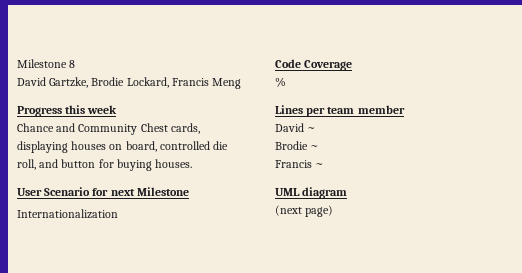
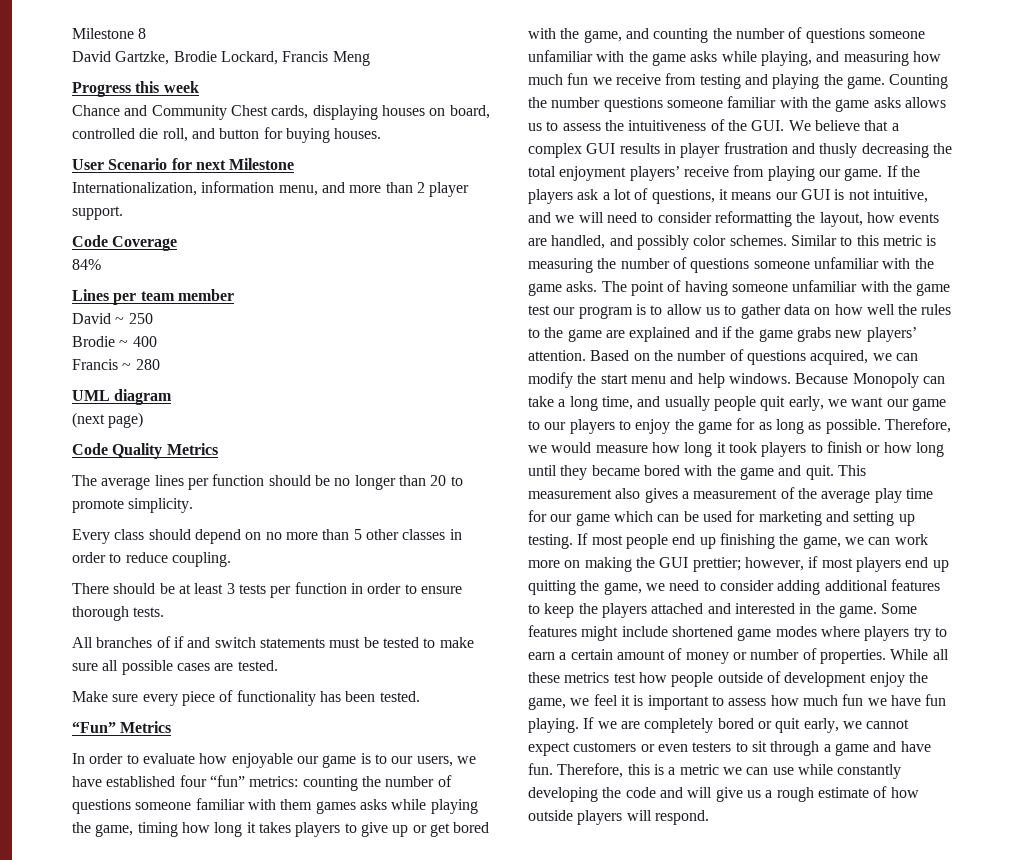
[17,209,118,219] Internationalization -> [72,181,470,197] [72,206,123,220] Internationalization, information menu, and more than 2 player support.
[275,77,286,87] % -> [72,259,101,270] 84%
(317, 129) none -> [128,313,153,324] 250
(320, 147) none -> [132,336,157,347] 400
(325, 165) none -> [135,359,160,370] 280
(334, 211) none -> [72,443,218,459] [72,474,463,490] [72,498,194,513] [72,529,462,544] [72,552,231,567] [72,582,462,598] [72,606,165,621] [72,636,474,648] [72,660,278,675] [72,690,420,706] [72,721,172,733] [72,753,476,768] [72,775,452,791] [72,798,478,814] [72,822,490,837] [528,27,925,43] [528,50,941,66] [528,73,949,89] [528,96,946,112] [528,119,899,131] [528,142,952,158] [528,165,920,181] [528,188,928,204] [528,211,940,227] [528,235,937,250] [528,257,934,273] [528,280,951,296] [528,304,952,319] [528,326,917,342] [528,349,918,365] [528,372,945,388] [528,396,946,411] [528,418,951,434] [528,441,944,457] [528,465,866,480] [528,487,933,503] [528,510,915,526] [528,533,928,549] [528,556,949,572] [528,579,940,595] [528,603,918,618] [528,625,947,641] [528,648,949,664] [528,671,928,687] [528,694,947,710] [528,717,910,733] [528,741,931,756] [528,763,902,779] [528,786,919,802] [528,810,709,825] // Code Quality Metrics // The average lines per function should be no longer than 20 to promote simplicity. // Every class should depend on no more than 5 other classes in order to reduce coupling. // There should be at least 3 tests per function in order to ensure thorough tests. // All branches of if and switch statements must be tested to make sure all possible cases are tested. // Make sure every piece of functionality has been tested. // “Fun” Metrics // In order to evaluate how enjoyable our game is to our users, we have established four “fun” metrics: counting the number of questions someone familiar with them games asks while playing the game, timing how long it takes players to give up or get bored with the game, and counting the number of questions someone unfamiliar with the game asks while playing, and measuring how much fun we receive from testing and playing the game. Counting the number questions someone familiar with the game asks allows us to assess the intuitiveness of the GUI. We believe that a complex GUI results in player frustration and thusly decreasing the total enjoyment players’ receive from playing our game. If the players ask a lot of questions, it means our GUI is not intuitive, and we will need to consider reformatting the layout, how events are handled, and possibly color schemes. Similar to this metric is measuring the number of questions someone unfamiliar with the game asks. The point of having someone unfamiliar with the game test our program is to allow us to gather data on how well the rules to the game are explained and if the game grabs new players’ attention. Based on the number of questions acquired, we can modify the start menu and help windows. Because Monopoly can take a long time, and usually people quit early, we want our game to our players to enjoy the game for as long as possible. Therefore, we would measure how long it took players to finish or how long until they became bored with the game and quit. This measurement also gives a measurement of the average play time for our game which can be used for marketing and setting up testing. If most people end up finishing the game, we can work more on making the GUI prettier; however, if most players end up quitting the game, we need to consider adding additional features to keep the players attached and interested in the game. Some features might include shortened game modes where players try to earn a certain amount of money or number of properties. While all these metrics test how people outside of development enjoy the game, we feel it is important to assess how much fun we have fun playing. If we are completely bored or quit early, we cannot expect customers or even testers to sit through a game and have fun. Therefore, this is a metric we can use while constantly developing the code and will give us a rough estimate of how outside players will respond.

